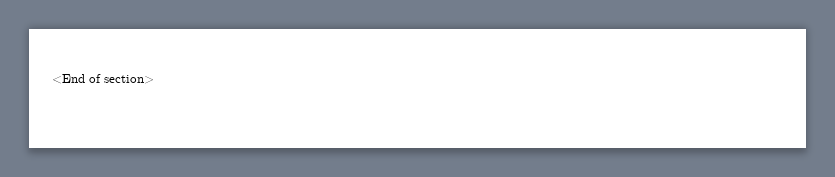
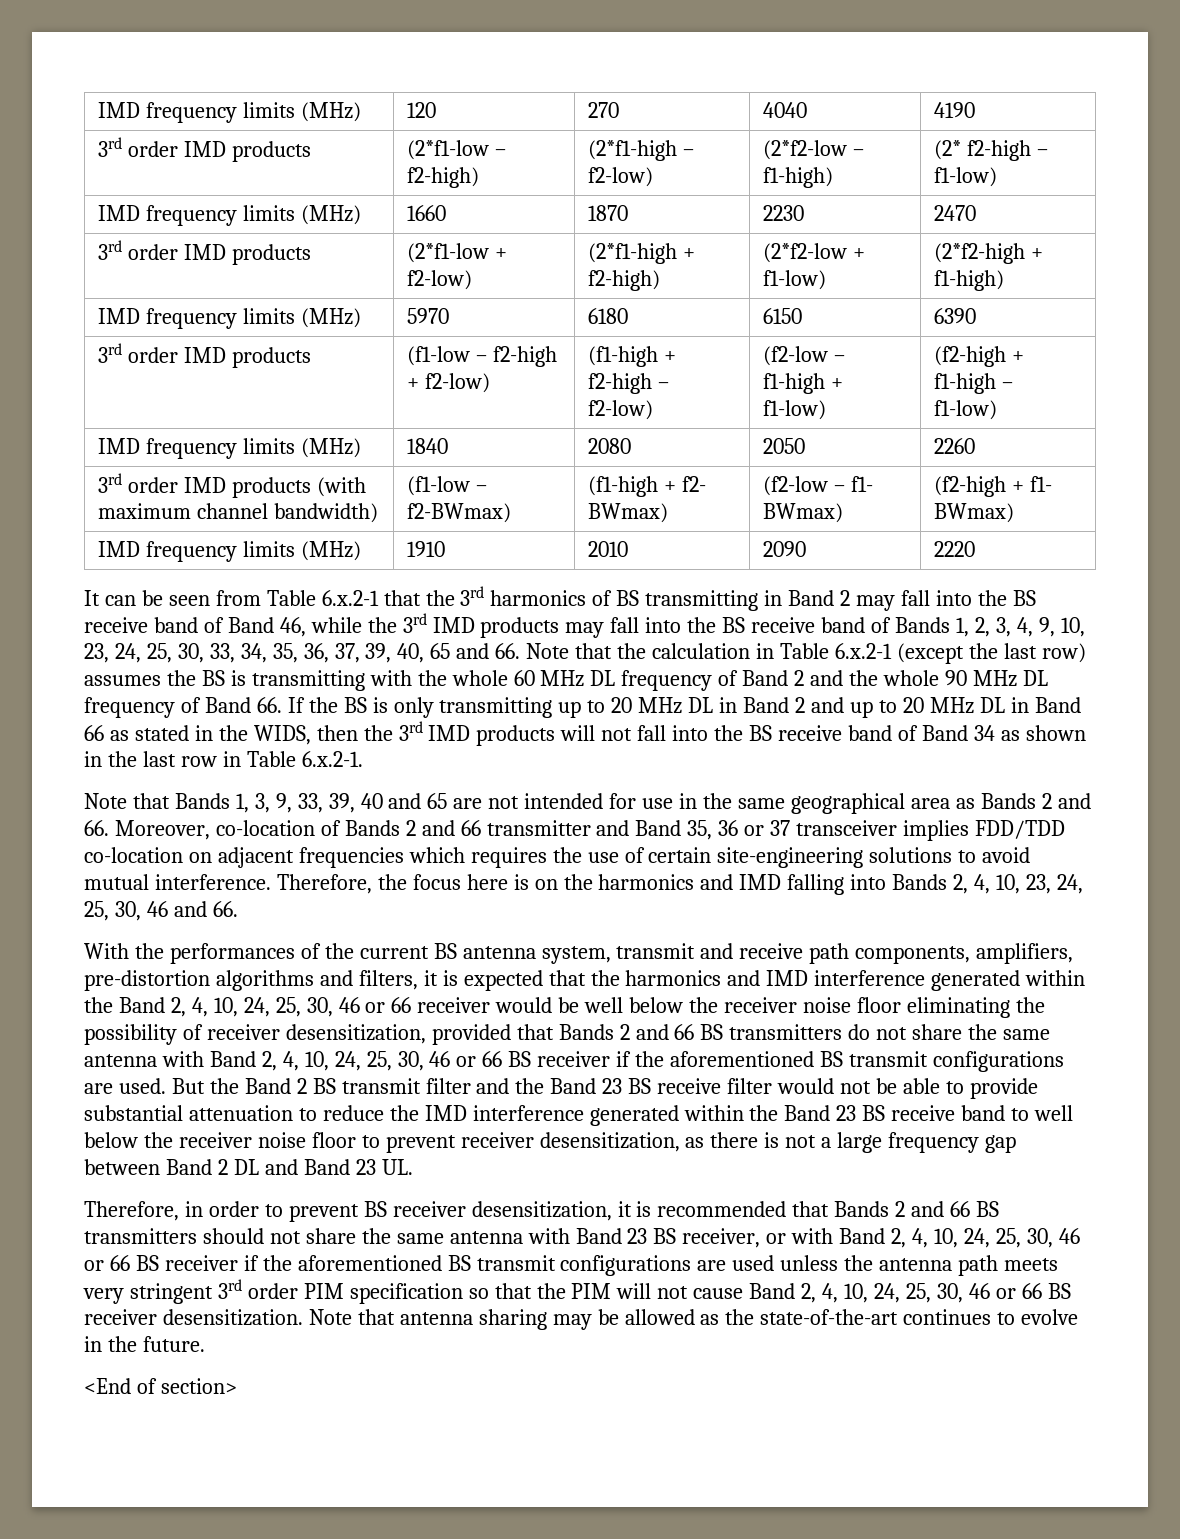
(52, 79) none -> [98,102,362,123] [407,102,437,118] [588,102,620,118] [763,102,808,118] [934,102,976,118] [98,137,312,162] [407,140,507,160] [407,167,480,188] [588,140,695,161] [588,167,654,187] [763,140,865,160] [763,167,834,188] [934,140,1049,161] [934,167,998,187] [98,205,362,226] [407,205,447,221] [588,205,629,221] [763,205,805,221] [934,205,977,221] [98,240,312,265] [407,243,508,263] [407,270,473,290] [588,243,696,264] [588,270,661,291] [763,243,866,263] [763,270,827,290] [934,243,1044,264] [934,270,1005,291] [98,308,362,329] [407,308,450,324] [588,308,629,324] [763,308,803,324] [934,308,977,324] [98,343,312,368] [407,346,558,367] [407,373,491,393] [588,346,677,367] [588,373,670,394] [588,400,654,420] [763,346,846,366] [763,373,844,394] [763,400,827,420] [934,346,1025,367] [934,373,1014,394] [934,400,998,420] [98,438,362,459] [407,438,449,454] [588,438,632,454] [763,438,806,454] [934,438,976,454] [98,473,367,498] [98,503,379,523] [407,476,488,496] [407,503,512,523] [588,476,707,497] [588,503,669,523] [763,476,874,496] [763,503,844,523] [934,476,1053,497] [934,503,1015,523] [98,541,362,562] [407,541,446,557] [588,541,629,557] [763,541,807,557] [934,541,976,557] [84,586,1036,611] [84,613,1085,638] [84,643,1086,664] [84,670,1048,691] [84,697,1081,718] [84,721,1086,746] [84,751,363,767] [84,793,1091,814] [84,820,1065,841] [84,847,1031,868] [84,874,1083,895] [84,901,238,921] [84,943,1074,964] [84,970,1086,991] [84,997,1045,1018] [84,1024,1051,1045] [84,1051,1064,1072] [84,1078,1038,1099] [84,1105,1074,1126] [84,1132,1017,1153] [84,1159,413,1175] [84,1201,1000,1222] [84,1228,1080,1248] [84,1255,1059,1276] [83,1279,1071,1304] [84,1309,1079,1330] [84,1336,205,1352] IMD frequency limits (MHz) | 120 | 270 | 4040 | 4190 // 3rd order IMD products | (2*f1-low – f2-high) | (2*f1-high – f2-low) | (2*f2-low – f1-high) | (2* f2-high – f1-low) // IMD frequency limits (MHz) | 1660 | 1870 | 2230 | 2470 // 3rd order IMD products | (2*f1-low + f2-low) | (2*f1-high + f2-high) | (2*f2-low + f1-low) | (2*f2-high + f1-high) // IMD frequency limits (MHz) | 5970 | 6180 | 6150 | 6390 // 3rd order IMD products | (f1-low – f2-high + f2-low) | (f1-high + f2-high – f2-low) | (f2-low – f1-high + f1-low) | (f2-high + f1-high – f1-low) // IMD frequency limits (MHz) | 1840 | 2080 | 2050 | 2260 // 3rd order IMD products (with maximum channel bandwidth) | (f1-low – f2-BWmax) | (f1-high + f2- BWmax) | (f2-low – f1- BWmax) | (f2-high + f1- BWmax) // IMD frequency limits (MHz) | 1910 | 2010 | 2090 | 2220 // It can be seen from Table 6.x.2-1 that the 3rd harmonics of BS transmitting in Band 2 may fall into the BS receive band of Band 46, while the 3rd IMD products may fall into the BS receive band of Bands 1, 2, 3, 4, 9, 10, 23, 24, 25, 30, 33, 34, 35, 36, 37, 39, 40, 65 and 66. Note that the calculation in Table 6.x.2-1 (except the last row) assumes the BS is transmitting with the whole 60 MHz DL frequency of Band 2 and the whole 90 MHz DL frequency of Band 66. If the BS is only transmitting up to 20 MHz DL in Band 2 and up to 20 MHz DL in Band 66 as stated in the WIDS, then the 3rd IMD products will not fall into the BS receive band of Band 34 as shown in the last row in Table 6.x.2-1. // Note that Bands 1, 3, 9, 33, 39, 40 and 65 are not intended for use in the same geographical area as Bands 2 and 66. Moreover, co-location of Bands 2 and 66 transmitter and Band 35, 36 or 37 transceiver implies FDD/TDD co-location on adjacent frequencies which requires the use of certain site-engineering solutions to avoid mutual interference. Therefore, the focus here is on the harmonics and IMD falling into Bands 2, 4, 10, 23, 24, 25, 30, 46 and 66. // With the performances of the current BS antenna system, transmit and receive path components, amplifiers, pre-distortion algorithms and filters, it is expected that the harmonics and IMD interference generated within the Band 2, 4, 10, 24, 25, 30, 46 or 66 receiver would be well below the receiver noise floor eliminating the possibility of receiver desensitization, provided that Bands 2 and 66 BS transmitters do not share the same antenna with Band 2, 4, 10, 24, 25, 30, 46 or 66 BS receiver if the aforementioned BS transmit configurations are used. But the Band 2 BS transmit filter and the Band 23 BS receive filter would not be able to provide substantial attenuation to reduce the IMD interference generated within the Band 23 BS receive band to well below the receiver noise floor to prevent receiver desensitization, as there is not a large frequency gap between Band 2 DL and Band 23 UL. // Therefore, in order to prevent BS receiver desensitization, it is recommended that Bands 2 and 66 BS transmitters should not share the same antenna with Band 23 BS receiver, or with Band 2, 4, 10, 24, 25, 30, 46 or 66 BS receiver if the aforementioned BS transmit configurations are used unless the antenna path meets very stringent 3rd order PIM specification so that the PIM will not cause Band 2, 4, 10, 24, 25, 30, 46 or 66 BS receiver desensitization. Note that antenna sharing may be allowed as the state-of-the-art continues to evolve in the future. //

